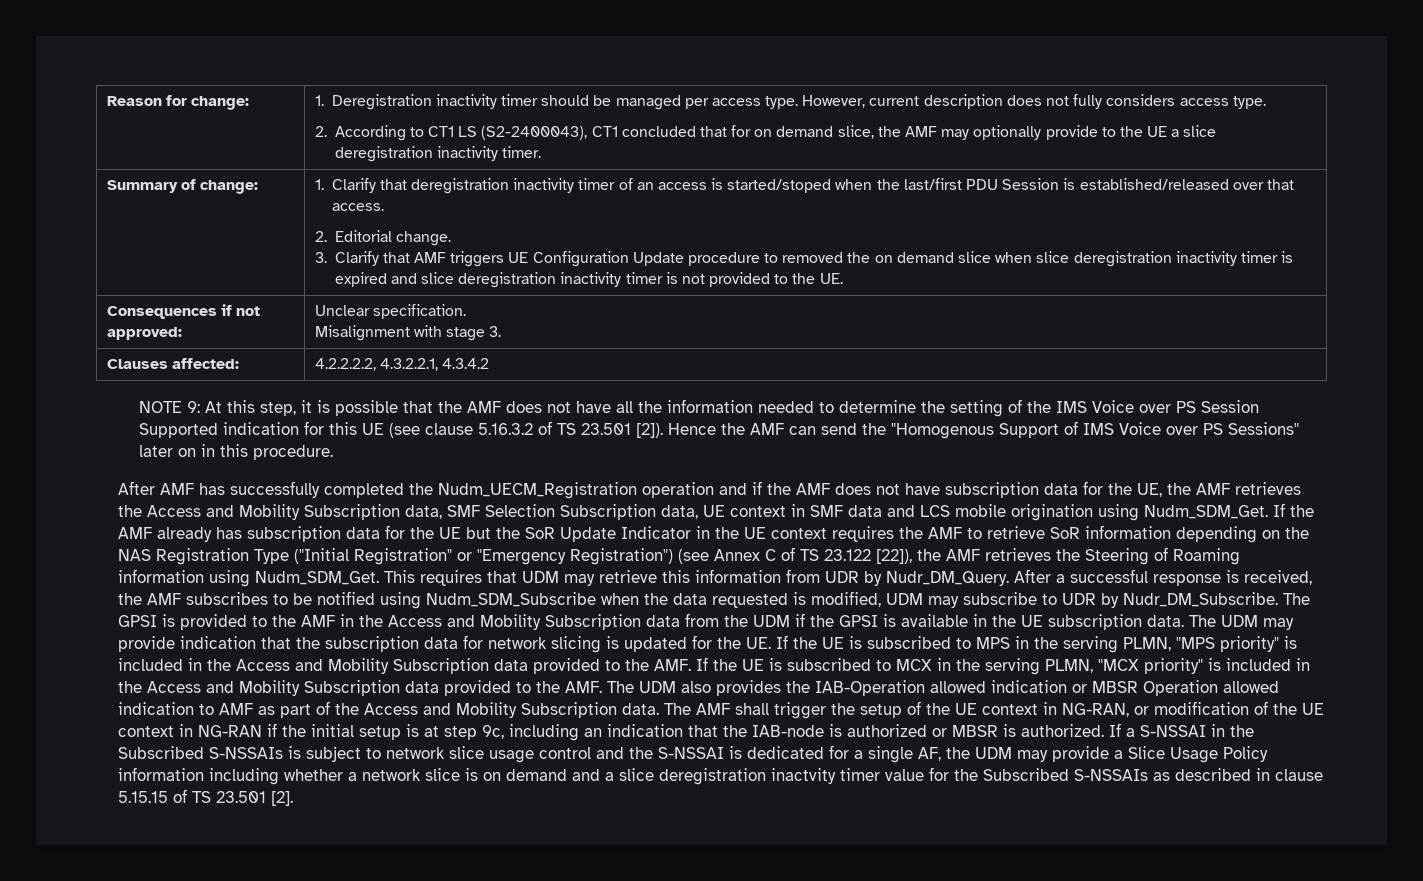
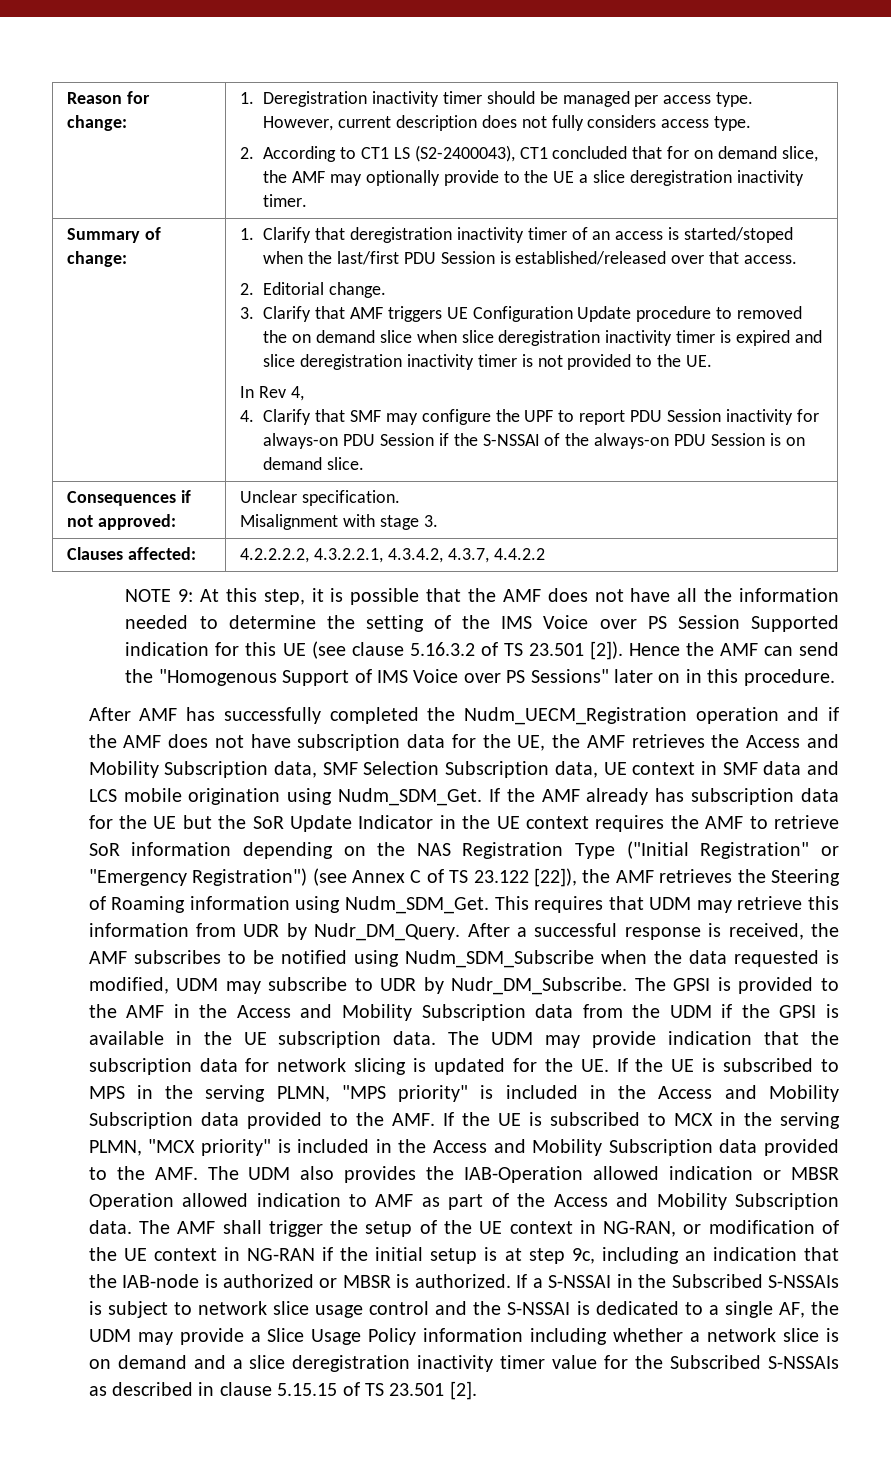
(843, 278) none -> [240,386,304,401] [240,409,819,425] [263,433,805,449] [263,457,365,470] // In Rev 4, // 4. Clarify that SMF may configure the UPF to report PDU Session inactivity for always-on PDU Session if the S-NSSAI of the always-on PDU Session is on demand slice.
[442,358,490,369] 4.3.4.2 -> [387,548,545,563] 4.3.4.2, 4.3.7, 4.4.2.2
[828,745,849,759] for -> [684,1302,703,1315] to
[770,768,836,784] inactvity -> [417,1355,494,1372] inactivity

